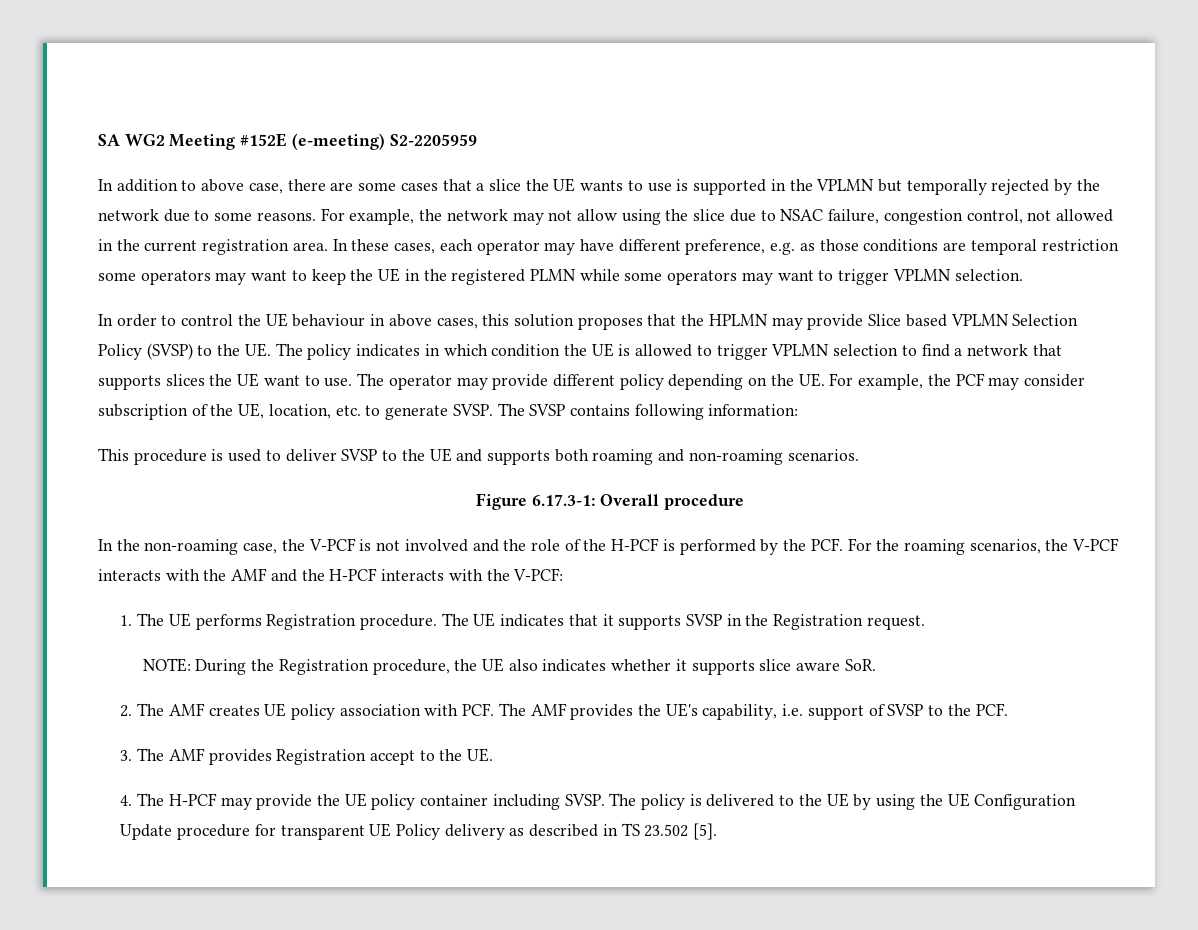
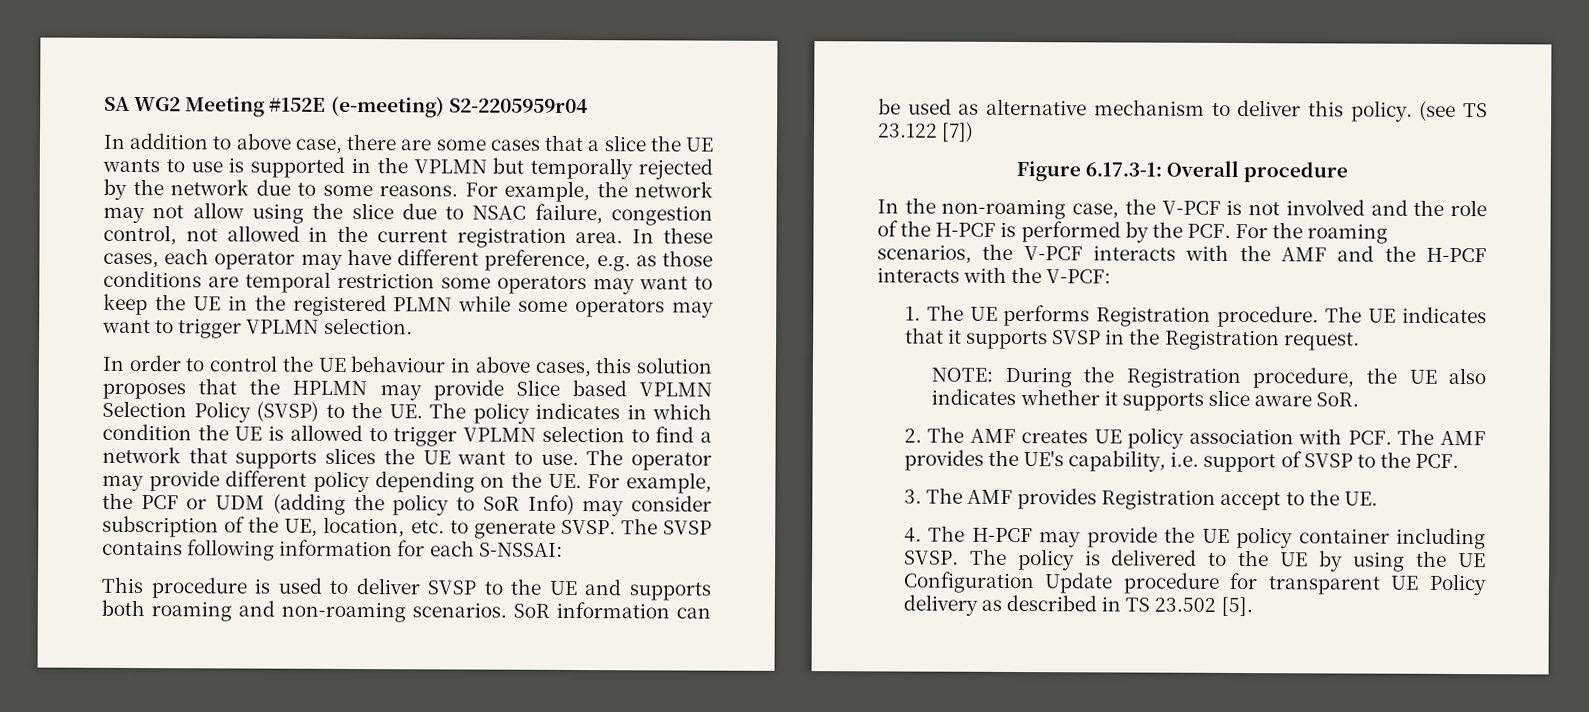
[389,134,477,146] S2-2205959 -> [448,98,588,114] S2-2205959r04
(985, 379) none -> [186,493,575,516] or UDM (adding the policy to SoR Info)
[708,404,799,416] information: -> [279,539,563,557] information for each S-NSSAI:
(859, 455) none -> [513,601,711,619] [878,98,1488,122] [877,121,975,142] SoR information can be used as alternative mechanism to deliver this policy. (see TS 23.122 [7])

